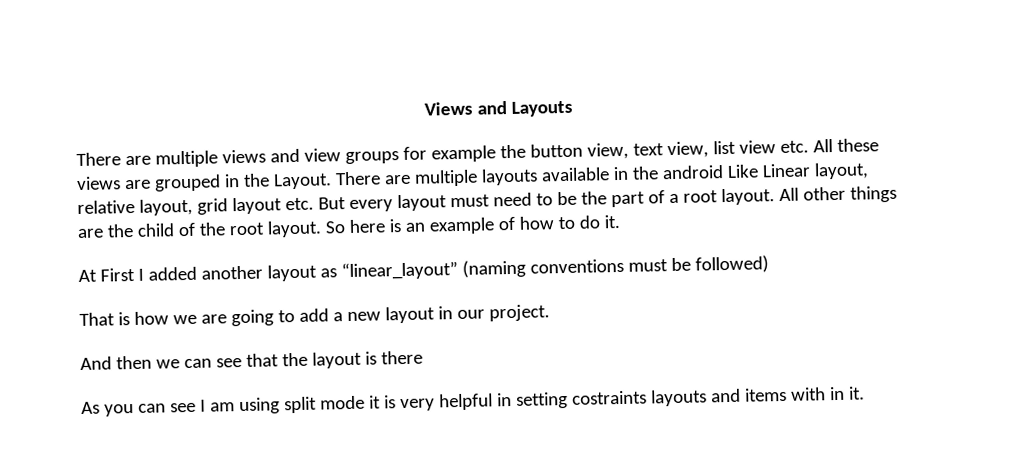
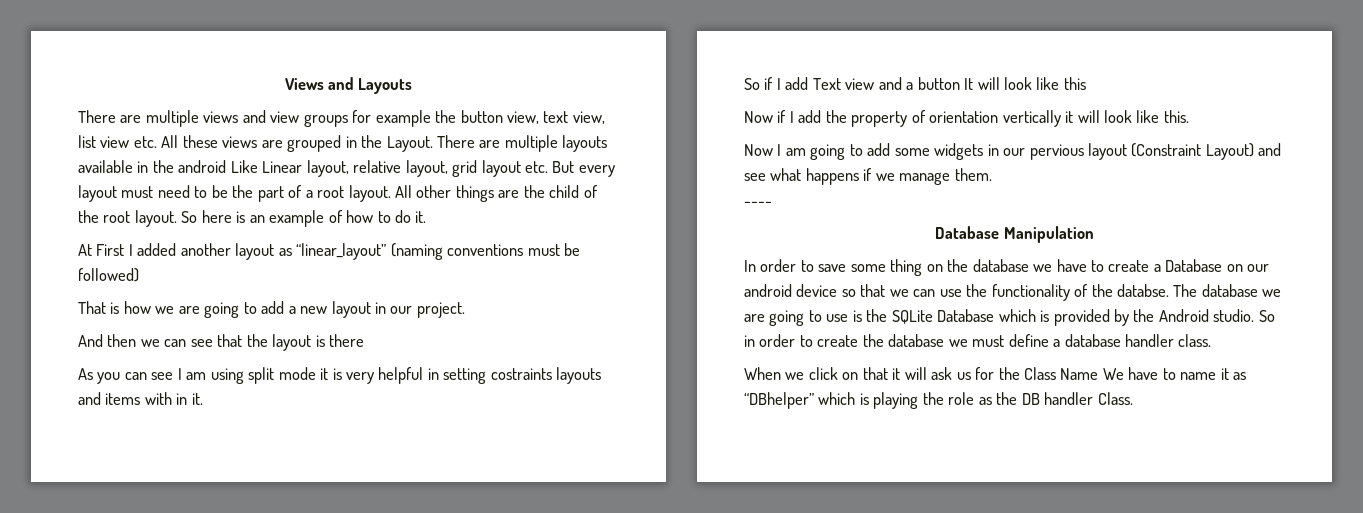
(865, 393) none -> [744,77,1086,90] [744,110,1189,127] [744,143,1282,160] [744,168,992,185] [744,201,772,206] [935,226,1094,243] [744,259,1270,276] [744,284,1282,301] [744,309,1275,326] [744,334,1212,347] [744,367,1247,380] [744,392,1133,409] // So if I add Text view and a button It will look like this // Now if I add the property of orientation vertically it will look like this. // Now I am going to add some widgets in our pervious layout (Constraint Layout) and see what happens if we manage them. // ---- // Database Manipulation // In order to save some thing on the database we have to create a Database on our android device so that we can use the functionality of the databse. The database we are going to use is the SQLite Database which is provided by the Android studio. So in order to create the database we must define a database handler class. // When we click on that it will ask us for the Class Name We have to name it as “DBhelper” which is playing the role as the DB handler Class.

